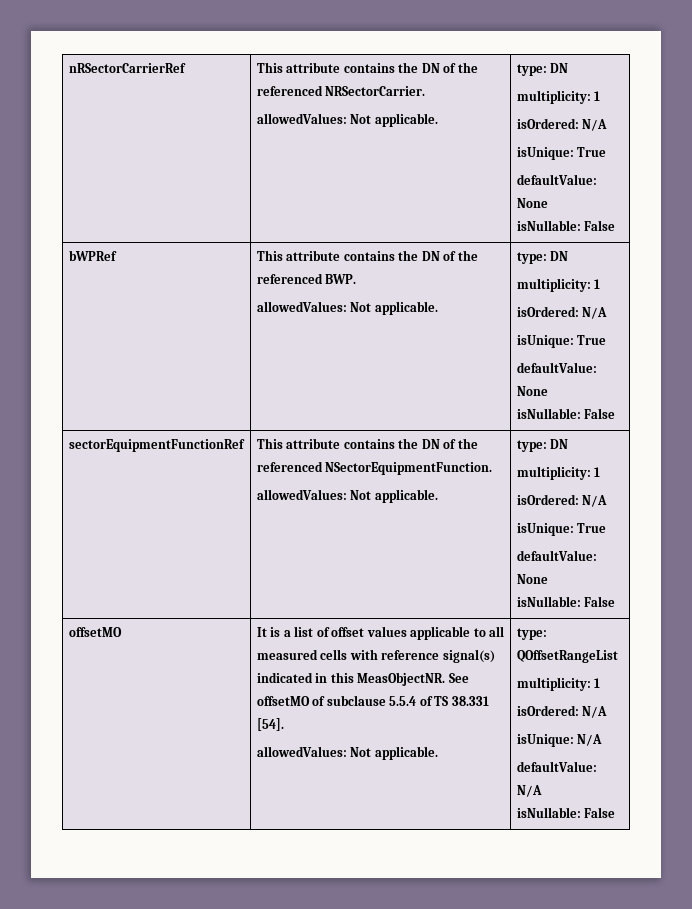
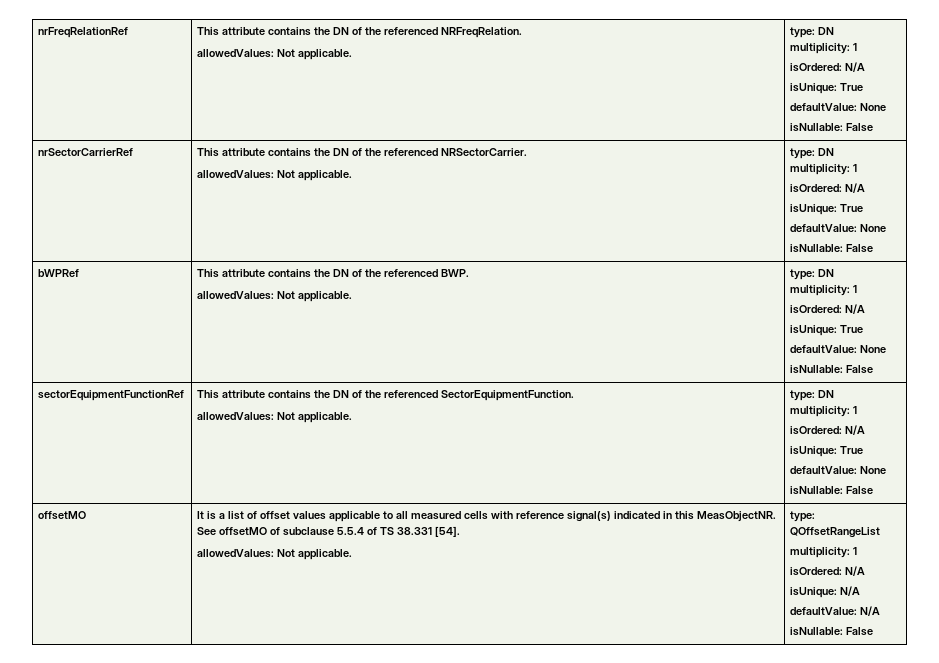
[68,63,186,73] nRSectorCarrierRef -> [38,27,129,38] [197,27,523,38] [197,49,353,60] [790,27,835,38] [790,43,858,54] [790,62,866,72] [790,83,864,94] [790,103,887,111] [790,123,874,132] [38,148,134,156] nrFreqRelationRef | This attribute contains the DN of the referenced NRFreqRelation. // allowedValues: Not applicable. | type: DN // multiplicity: 1 // isOrdered: N/A // isUnique: True // defaultValue: None // isNullable: False // nrSectorCarrierRef
[325,462,493,475] NSectorEquipmentFunction. -> [441,390,575,401] SectorEquipmentFunction.

